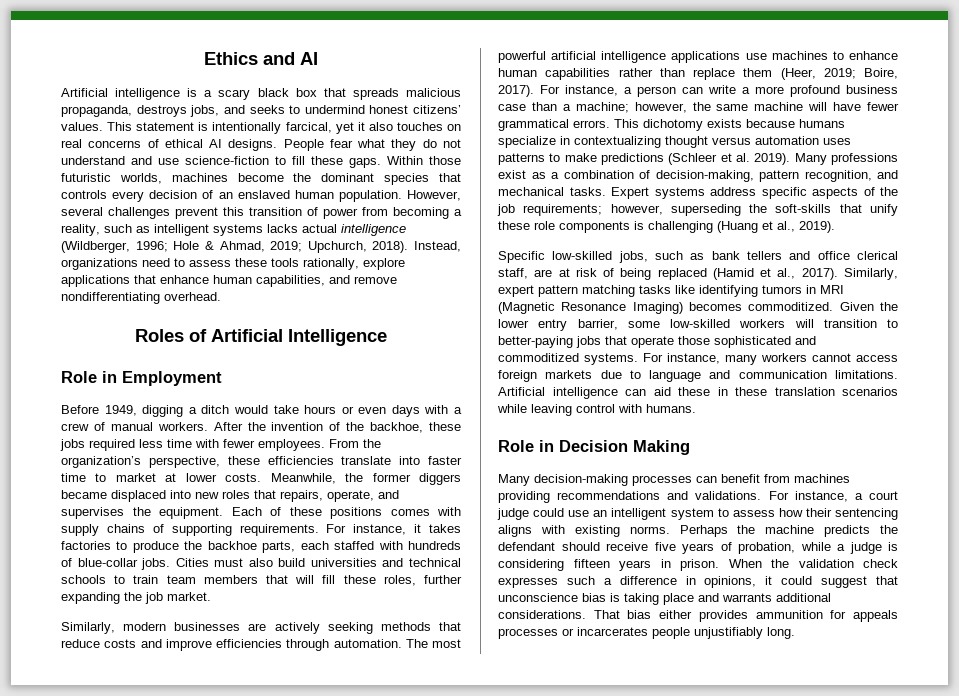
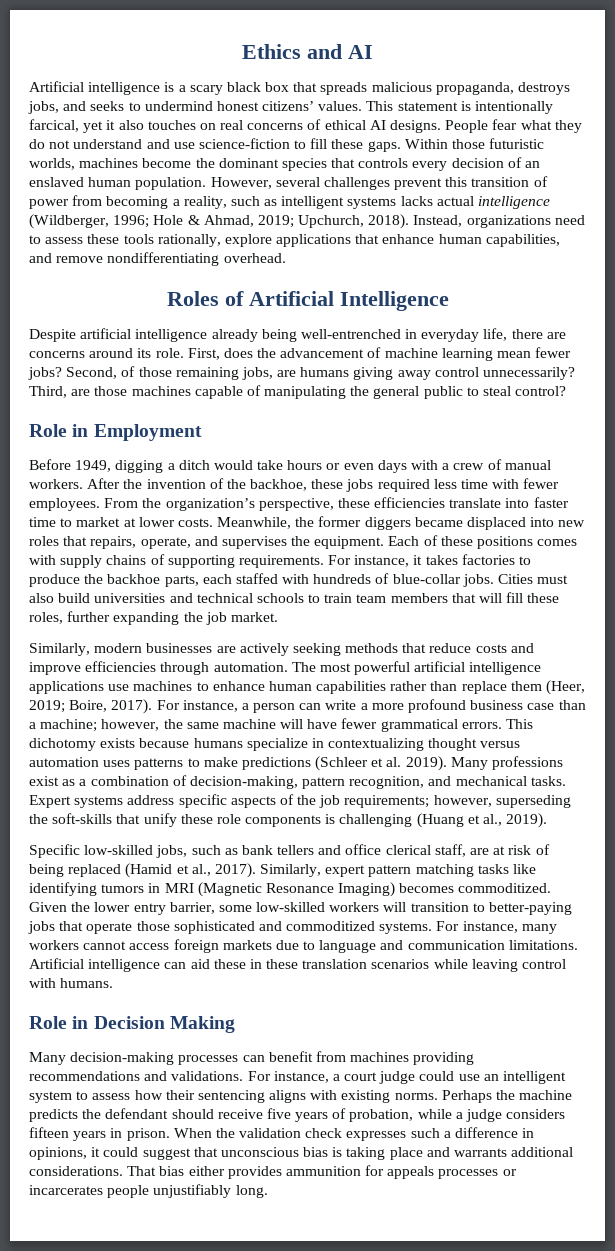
(387, 337) none -> [29,328,566,342] [29,347,572,361] [28,366,576,380] [29,385,567,399] // Despite artificial intelligence already being well-entrenched in everyday life, there are concerns around its role. First, does the advancement of machine learning mean fewer jobs? Second, of those remaining jobs, are humans giving away control unnecessarily? Third, are those machines capable of manipulating the general public to steal control?
[888,542,898,551] [498,559,564,571] is considering -> [506,1109,566,1119] considers
[498,593,578,602] unconscience -> [220,1147,299,1157] unconscious

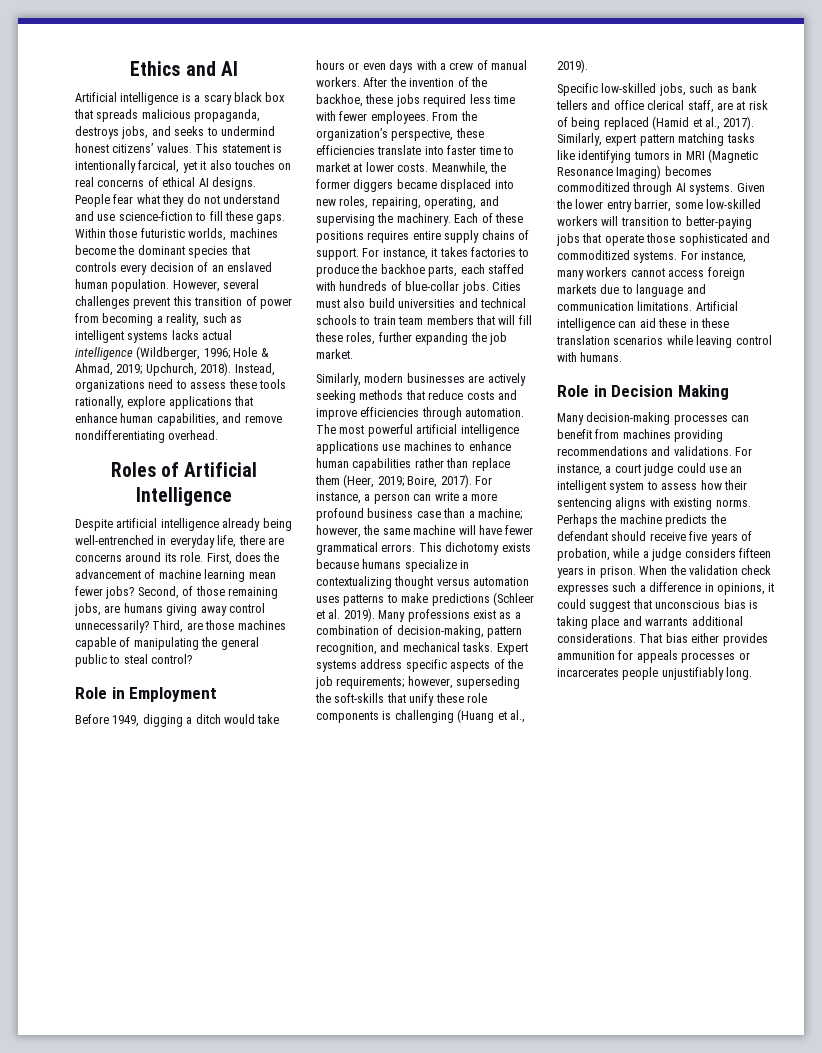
[29,536,385,549] roles that repairs, operate, and supervises the equipment. -> [339,196,499,209] [316,213,451,226] roles, repairing, operating, and supervising the machinery.
[537,539,578,546] [29,555,56,565] comes with -> [367,231,441,243] requires entire
[167,555,324,568] supporting requirements. -> [316,248,359,260] support.
[458,883,552,893] commoditized. -> [557,182,734,195] commoditized through AI systems.

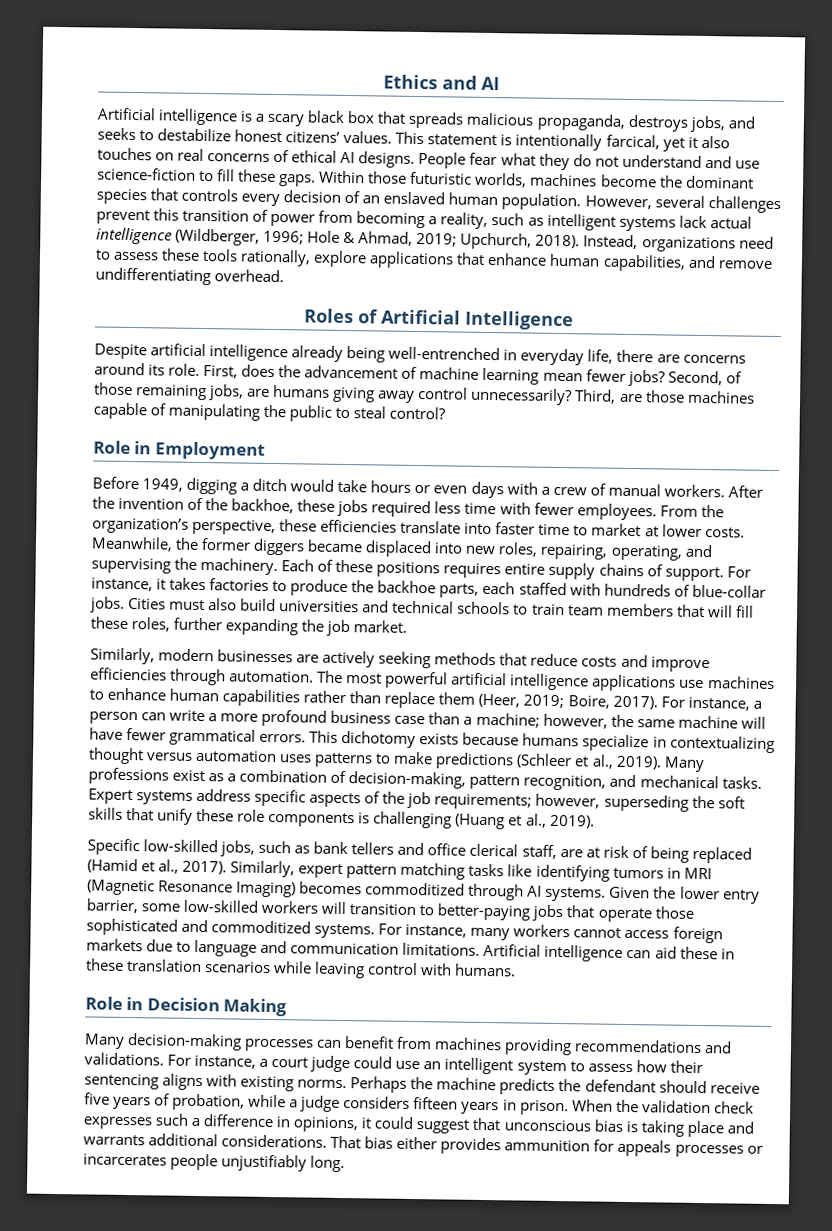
[220,126,275,136] undermind -> [157,128,232,142] destabilize
[171,330,199,340] lacks -> [678,215,707,229] lack
[75,430,165,443] nondifferentiating -> [95,267,211,286] undifferentiating
[220,637,259,650] general -> (287, 411) none
[328,609,341,619] al. -> [591,754,614,769] al.,
[334,693,385,703] soft-skills -> [717,796,745,809] [88,807,123,820] soft skills

